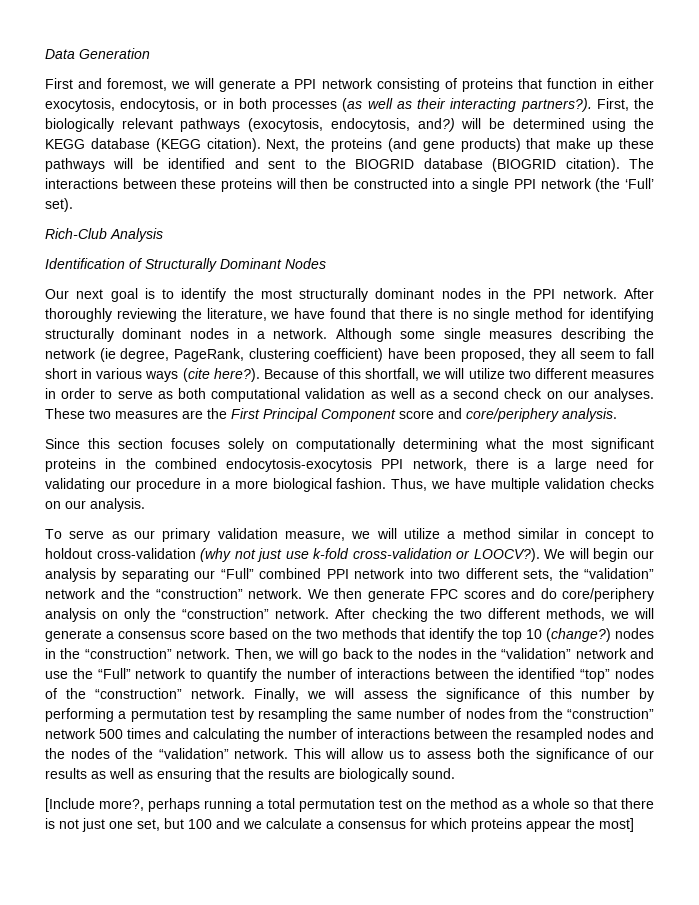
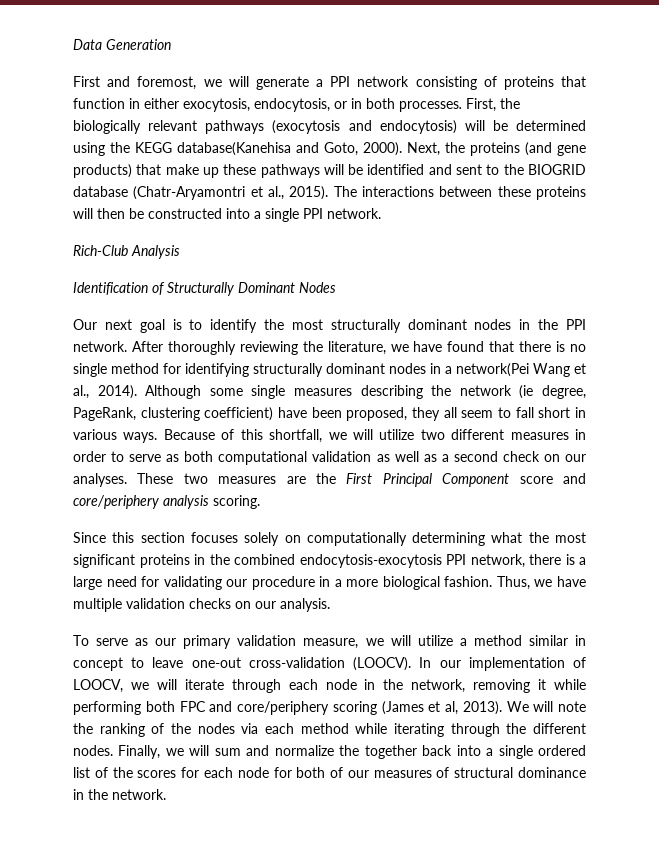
[272,98,592,112] processes (as well as their interacting partners?). -> [399,101,462,112] processes.
[248,118,455,132] (exocytosis, endocytosis, and?) -> [272,120,457,134] (exocytosis and endocytosis)
[90,138,261,152] database (KEGG citation). -> [177,142,402,156] database(Kanehisa and Goto, 2000).
[492,158,620,172] (BIOGRID citation). -> [133,186,329,200] (Chatr-Aryamontri et al., 2015).
[540,178,654,192] [45,198,73,212] network (the ‘Full’ set). -> [327,208,381,219] network.
[273,328,328,339] network. -> [456,363,586,377] [73,385,137,399] network(Pei Wang et al., 2014).
[145,368,260,382] ways (cite here?). -> [123,432,158,443] ways.
[562,408,617,422] analysis. -> [163,495,260,509] analysis scoring.
[45,548,655,562] [45,568,654,582] [45,588,654,602] [45,608,655,622] [45,628,654,642] [45,648,654,662] [45,668,654,682] [45,688,655,702] [45,708,654,722] [45,728,654,742] [45,748,654,762] [45,768,455,782] [45,798,654,812] [45,818,634,832] holdout cross-validation (why not just use k-fold cross-validation or LOOCV?). We will begin our analysis by separating our “Full” combined PPI network into two different sets, the “validation” network and the “construction” network. We then generate FPC scores and do core/periphery analysis on only the “construction” network. After checking the two different methods, we will generate a consensus score based on the two methods that identify the top 10 (change?) nodes in the “construction” network. Then, we will go back to the nodes in the “validation” network and use the “Full” network to quantify the number of interactions between the identified “top” nodes of the “construction” network. Finally, we will assess the significance of this number by performing a permutation test by resampling the same number of nodes from the “construction” network 500 times and calculating the number of interactions between the resampled nodes and the nodes of the “validation” network. This will allow us to assess both the significance of our results as well as ensuring that the results are biologically sound. // [Include more?, perhaps running a total permutation test on the method as a whole so that there is not just one set, but 100 and we calculate a consensus for which proteins appear the most] -> [152,657,586,671] [73,679,587,693] [73,701,586,715] [73,723,586,737] [73,745,586,759] [73,767,586,778] [73,789,166,800] leave one-out cross-validation (LOOCV). In our implementation of LOOCV, we will iterate through each node in the network, removing it while performing both FPC and core/periphery scoring (James et al, 2013). We will note the ranking of the nodes via each method while iterating through the different nodes. Finally, we will sum and normalize the together back into a single ordered list of the scores for each node for both of our measures of structural dominance in the network.

